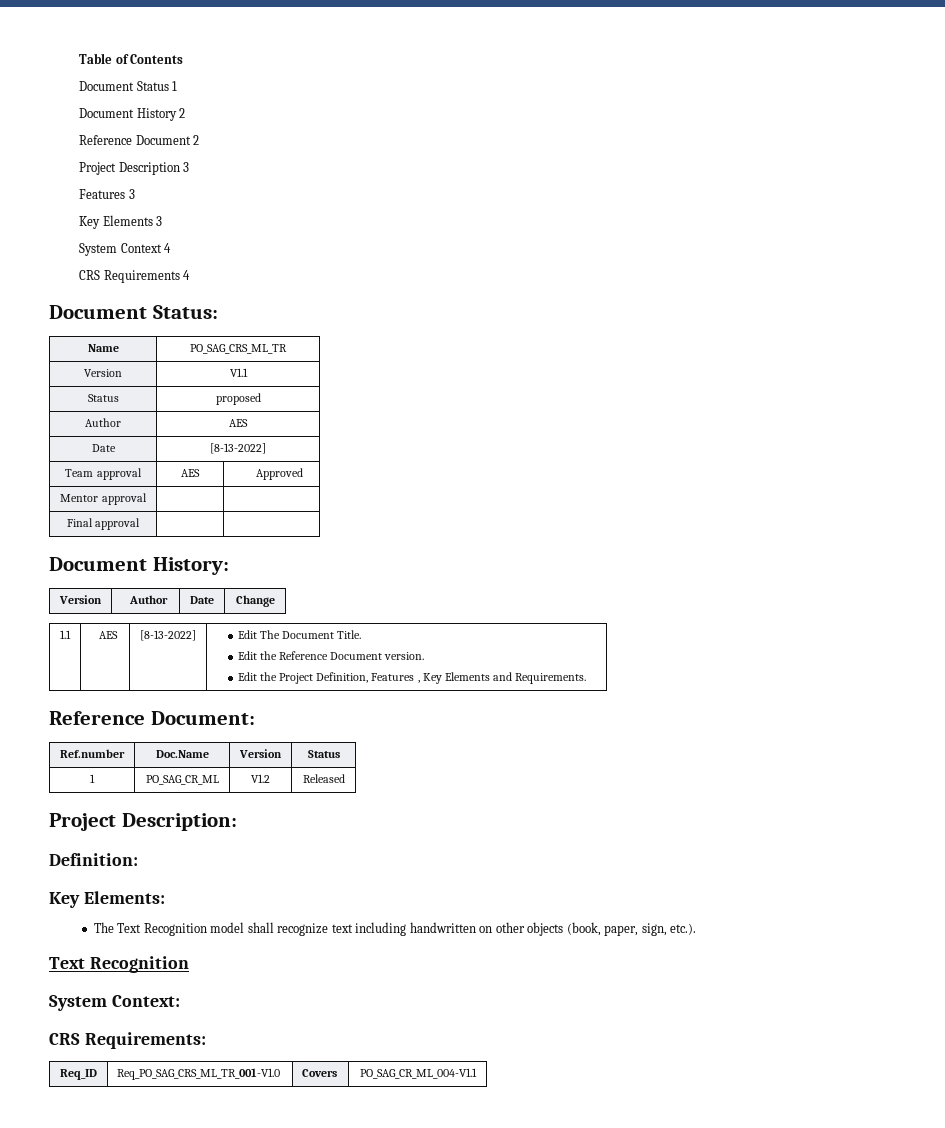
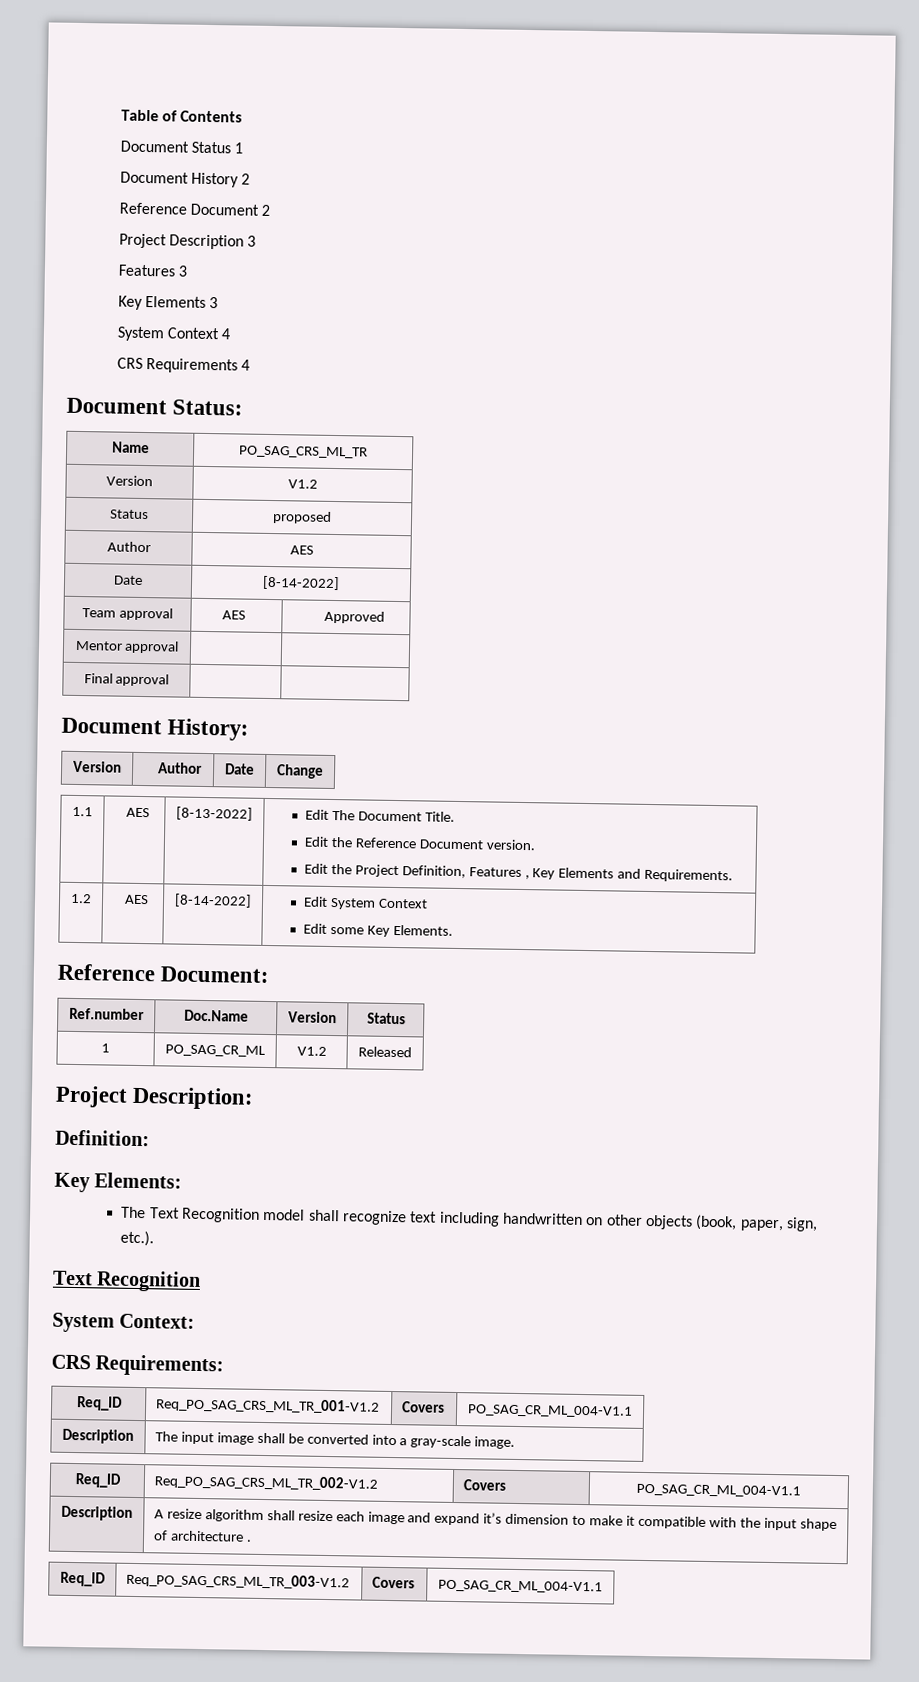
[229,368,248,377] V1.1 -> [287,479,318,489] V1.2
[210,443,266,454] [8-13-2022] -> [262,575,340,591] [8-14-2022]
(586, 678) none -> [70,893,92,904] [124,894,150,905] [174,893,252,908] [302,896,428,910] [302,923,453,937] // 1.2 | AES | [8-14-2022] | Edit System Context // Edit some Key Elements.
[117,1068,281,1080] [302,1069,338,1077] [359,1068,477,1079] Req_PO_SAG_CRS_ML_TR_001-V1.0 | Covers | PO_SAG_CR_ML_004-V1.1 -> [156,1397,381,1414] [402,1401,446,1413] [467,1404,633,1418] [62,1428,134,1444] [155,1431,516,1449] [74,1473,122,1488] [154,1474,379,1491] [463,1479,507,1491] [636,1483,801,1498] [61,1505,133,1521] [154,1508,837,1532] [153,1530,251,1542] [60,1571,106,1587] [126,1572,351,1590] [372,1576,416,1589] [438,1579,603,1594] Req_PO_SAG_CRS_ML_TR_001-V1.2 | Covers | PO_SAG_CR_ML_004-V1.1 // Description | The input image shall be converted into a gray-scale image. // Req_ID | Req_PO_SAG_CRS_ML_TR_002-V1.2 | Covers | PO_SAG_CR_ML_004-V1.1 // Description | A resize algorithm shall resize each image and expand it’s dimension to make it compatible with the input shape of architecture . // Req_ID | Req_PO_SAG_CRS_ML_TR_003-V1.2 | Covers | PO_SAG_CR_ML_004-V1.1

